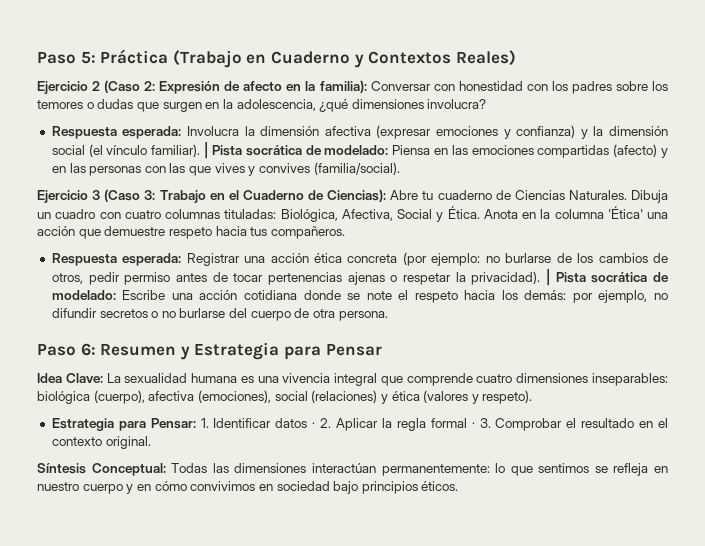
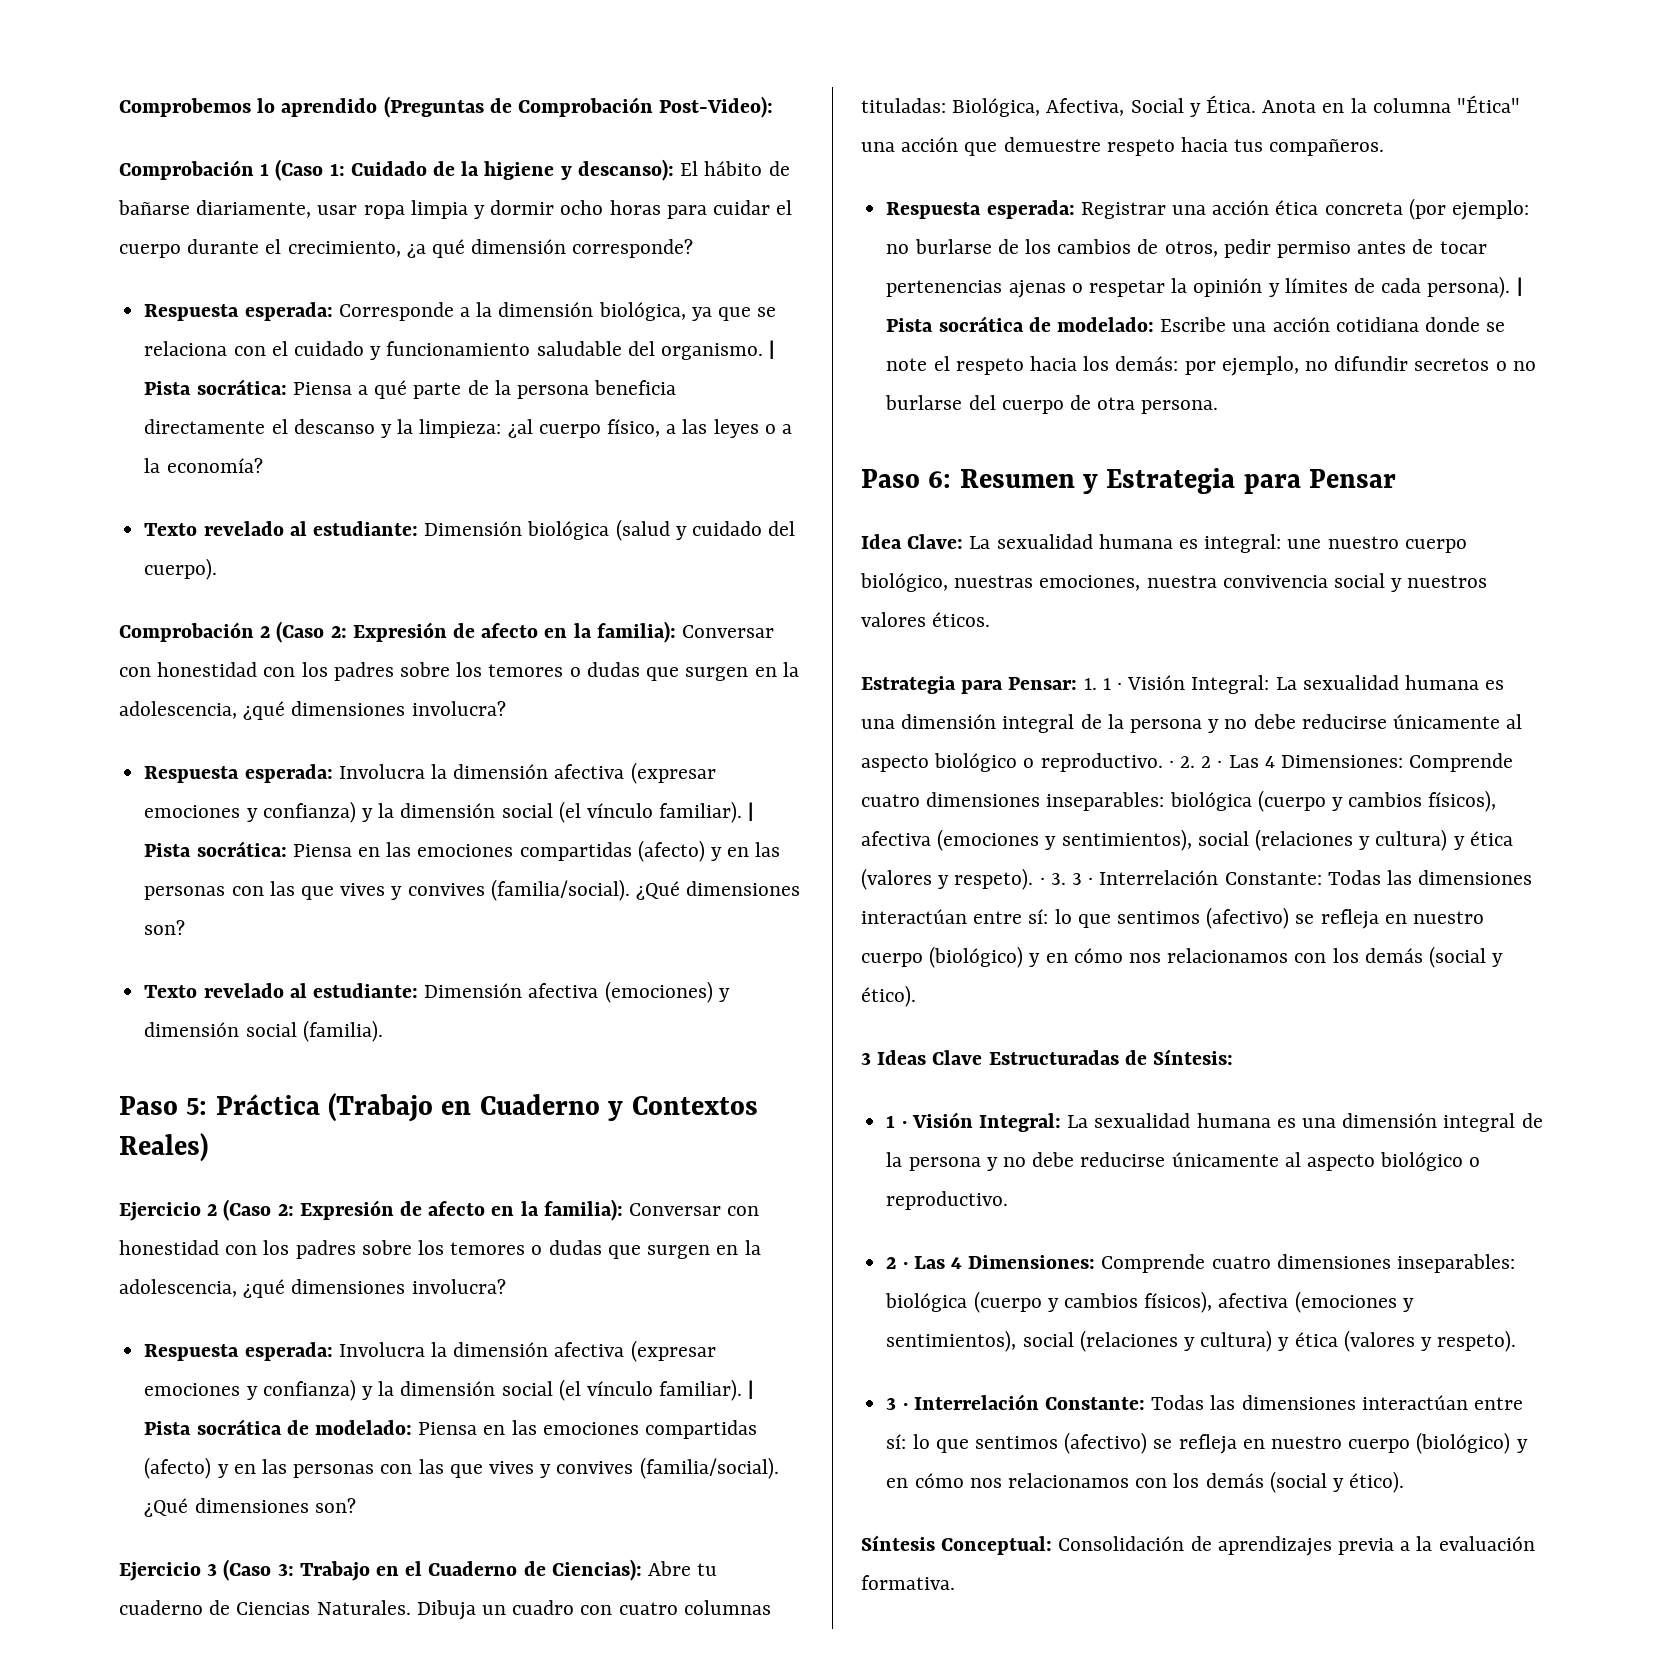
(37, 57) none -> [119,96,774,118] [119,159,790,181] [118,200,793,219] [119,239,694,258] [144,302,777,321] [144,340,775,360] [144,379,677,399] [144,419,793,438] [144,458,263,473] [144,519,796,541] [144,558,218,580] [119,621,775,643] [119,662,799,681] [119,701,506,720] [144,762,716,784] [144,801,754,823] [144,840,781,862] [144,879,801,901] [144,920,186,935] [144,981,730,1003] [144,1020,383,1042] Comprobemos lo aprendido (Preguntas de Comprobación Post-Video): // Comprobación 1 (Caso 1: Cuidado de la higiene y descanso): El hábito de bañarse diariamente, usar ropa limpia y dormir ocho horas para cuidar el cuerpo durante el crecimiento, ¿a qué dimensión corresponde? // Respuesta esperada: Corresponde a la dimensión biológica, ya que se relaciona con el cuidado y funcionamiento saludable del organismo. | Pista socrática: Piensa a qué parte de la persona beneficia directamente el descanso y la limpieza: ¿al cuerpo físico, a las leyes o a la economía? // Texto revelado al estudiante: Dimensión biológica (salud y cuidado del cuerpo). // Comprobación 2 (Caso 2: Expresión de afecto en la familia): Conversar con honestidad con los padres sobre los temores o dudas que surgen en la adolescencia, ¿qué dimensiones involucra? // Respuesta esperada: Involucra la dimensión afectiva (expresar emociones y confianza) y la dimensión social (el vínculo familiar). | Pista socrática: Piensa en las emociones compartidas (afecto) y en las personas con las que vives y convives (familia/social). ¿Qué dimensiones son? // Texto revelado al estudiante: Dimensión afectiva (emociones) y dimensión social (familia). //
(400, 168) none -> [144,1498,356,1517] ¿Qué dimensiones son?
[607,206,643,219] 'Ética' -> [1457,95,1521,113] "Ética"
[471,271,541,285] privacidad). -> [1193,276,1511,298] opinión y límites de cada persona).
[257,373,668,386] [37,390,378,404] una vivencia integral que comprende cuatro dimensiones inseparables: biológica (cuerpo), afectiva (emociones), social (relaciones) -> [1204,534,1467,553] [860,573,1488,592] [861,612,991,627] [861,675,1505,694] [861,714,1523,733] [861,753,1514,772] [861,790,1497,812] [861,829,1513,851] [861,868,1533,890] [861,907,1485,929] [861,946,1504,968] [861,985,916,1007] [861,1049,1234,1065] [886,1112,1543,1132] [886,1152,1481,1171] [886,1191,1009,1210] [886,1254,1515,1273] [885,1291,1414,1313] [886,1330,1273,1352] integral: une nuestro cuerpo biológico, nuestras emociones, nuestra convivencia social y nuestros valores éticos. // Estrategia para Pensar: 1. 1 · Visión Integral: La sexualidad humana es una dimensión integral de la persona y no debe reducirse únicamente al aspecto biológico o reproductivo. · 2. 2 · Las 4 Dimensiones: Comprende cuatro dimensiones inseparables: biológica (cuerpo y cambios físicos), afectiva (emociones y sentimientos), social (relaciones y cultura) y ética (valores y respeto). · 3. 3 · Interrelación Constante: Todas las dimensiones interactúan entre sí: lo que sentimos (afectivo) se refleja en nuestro cuerpo (biológico) y en cómo nos relacionamos con los demás (social y ético). // 3 Ideas Clave Estructuradas de Síntesis: // 1 · Visión Integral: La sexualidad humana es una dimensión integral de la persona y no debe reducirse únicamente al aspecto biológico o reproductivo. // 2 · Las 4 Dimensiones: Comprende cuatro dimensiones inseparables: biológica (cuerpo y cambios físicos), afectiva (emociones y sentimientos), social (relaciones y cultura)
[51,418,669,431] [51,436,151,449] [37,463,669,476] [37,481,459,494] Estrategia para Pensar: 1. Identificar datos · 2. Aplicar la regla formal · 3. Comprobar el resultado en el contexto original. // Síntesis Conceptual: Todas las dimensiones interactúan permanentemente: lo que sentimos se refleja en nuestro cuerpo y en cómo convivimos en sociedad bajo principios éticos. -> [886,1394,1523,1410] [886,1432,1528,1454] [886,1471,1405,1493] [861,1535,1535,1556] [861,1575,955,1590] 3 · Interrelación Constante: Todas las dimensiones interactúan entre sí: lo que sentimos (afectivo) se refleja en nuestro cuerpo (biológico) y en cómo nos relacionamos con los demás (social y ético). // Síntesis Conceptual: Consolidación de aprendizajes previa a la evaluación formativa.

